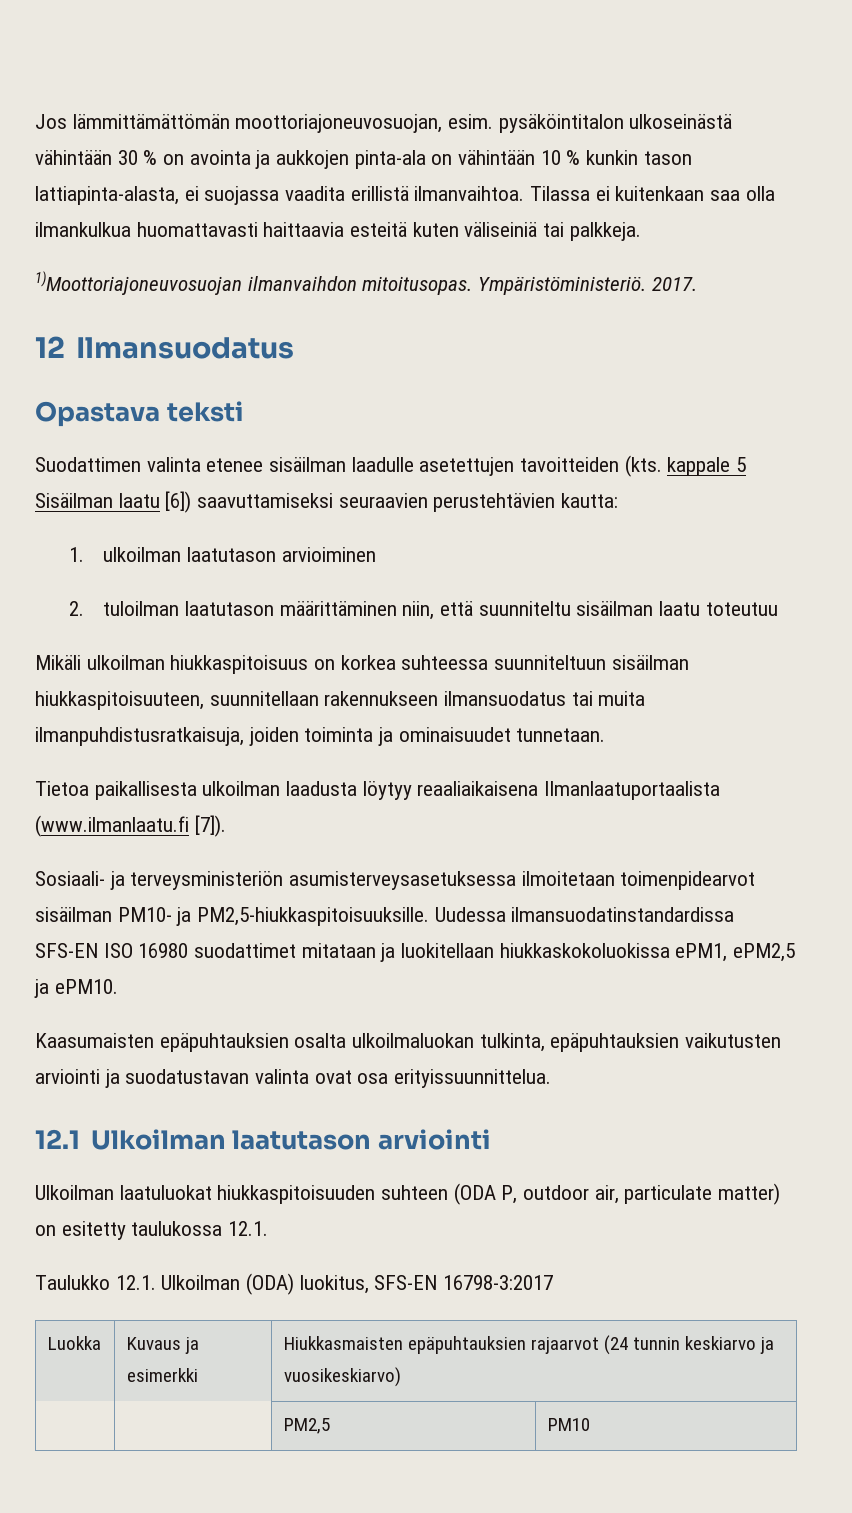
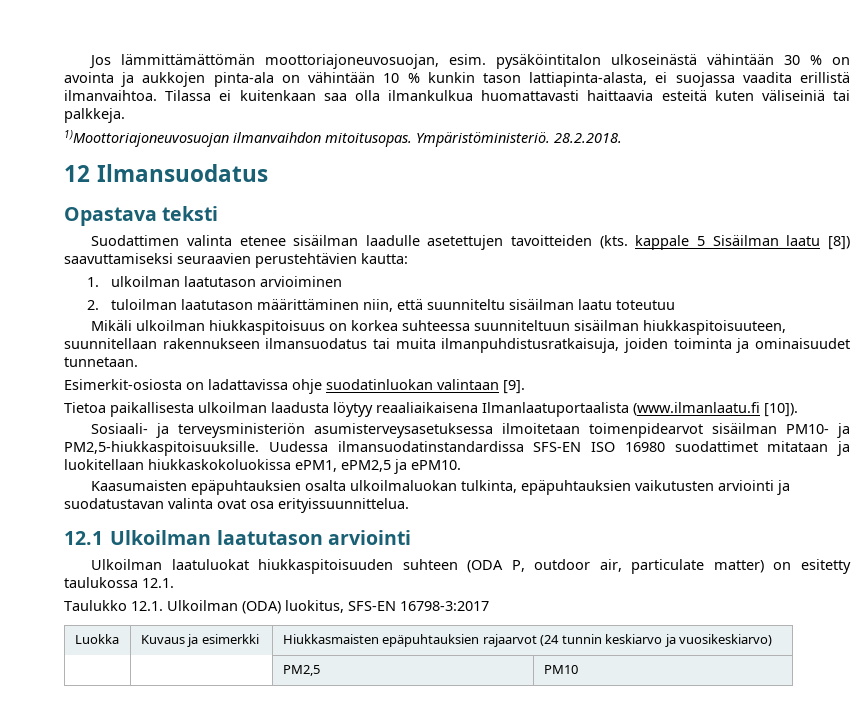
[651,277,697,291] 2017. -> [554,133,622,143] 28.2.2018.
[165,491,192,513] [6]) -> [827,236,850,250] [8])
(606, 735) none -> [64,379,525,394] // Esimerkit-osiosta on ladattavissa ohje suodatinluokan valintaan [9].
[194,815,226,837] [7]). -> [764,403,798,417] [10]).

